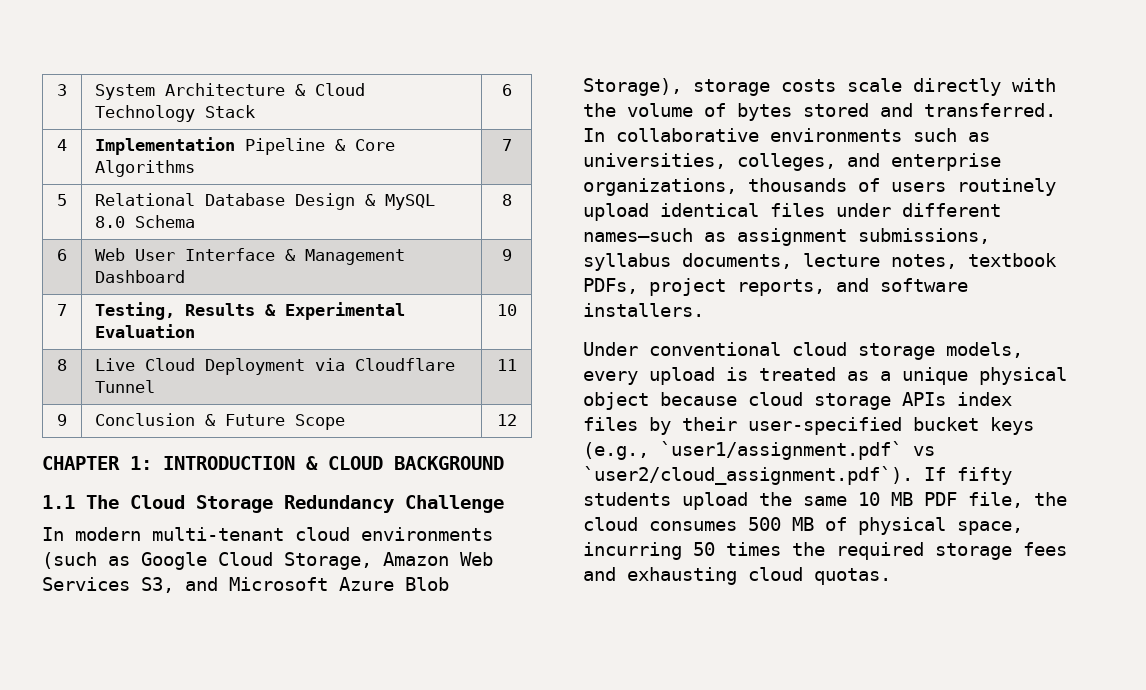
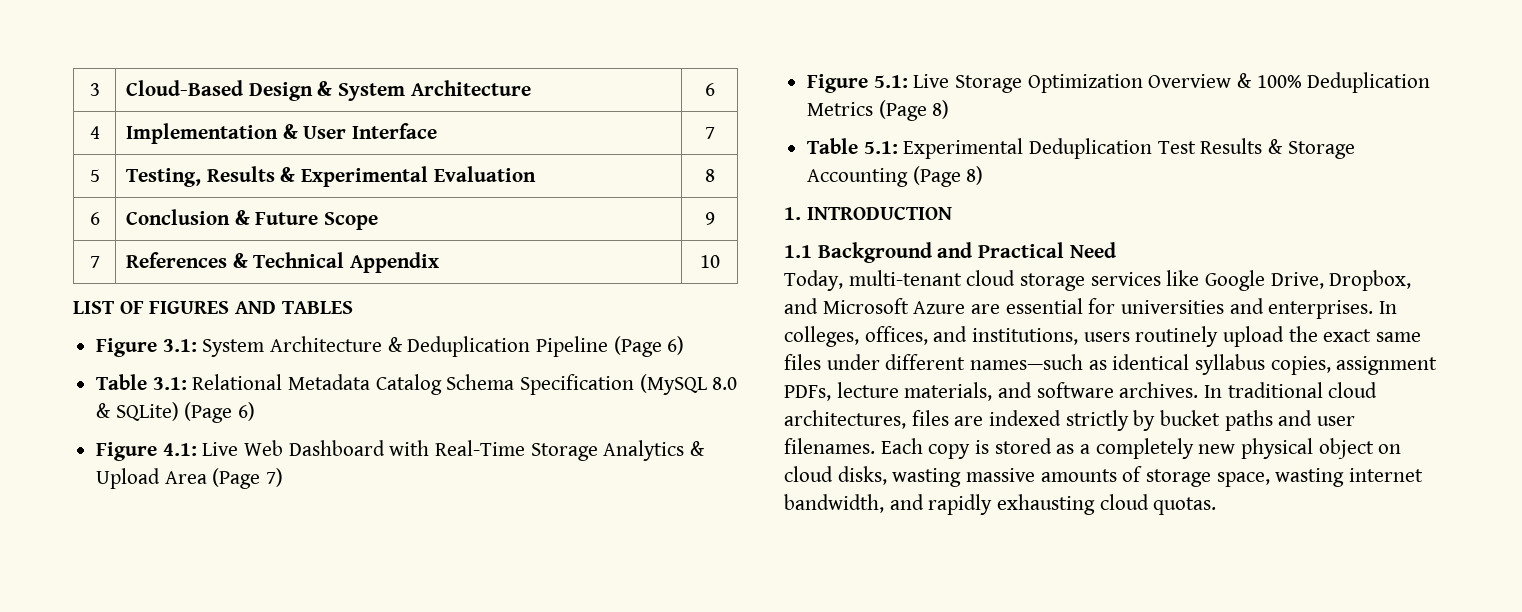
[95,83,366,100] [95,105,256,122] System Architecture & Cloud Technology Stack -> [125,80,531,101] Cloud-Based Design & System Architecture
[245,138,396,155] [95,160,196,177] [501,139,512,151] [57,194,67,206] [95,193,436,210] [95,215,196,228] [501,194,512,206] [57,249,67,261] [95,248,406,265] [95,270,186,283] [501,249,512,261] [57,304,67,316] Pipeline & Core Algorithms | 7 // 5 | Relational Database Design & MySQL 8.0 Schema | 8 // 6 | Web User Interface & Management Dashboard | 9 // 7 -> [282,123,437,139] [704,127,715,139] [89,169,100,182] & User Interface | 7 // 5
[496,304,517,316] [57,359,67,371] [95,358,456,375] [95,380,156,393] [496,359,517,371] [57,414,67,426] [95,413,346,430] [496,414,517,426] [42,456,504,470] [42,495,504,513] [42,527,493,541] [42,552,493,570] [42,577,449,593] [583,78,1056,96] [583,103,1056,121] [583,128,990,142] [583,153,1001,171] [583,178,1056,196] [583,203,759,221] 10 // 8 | Live Cloud Deployment via Cloudflare Tunnel | 11 // 9 | Conclusion & Future Scope | 12 // CHAPTER 1: INTRODUCTION & CLOUD BACKGROUND // 1.1 The Cloud Storage Redundancy Challenge // In modern multi-tenant cloud environments (such as Google Cloud Storage, Amazon Web Services S3, and Microsoft Azure Blob Storage), storage costs scale directly with the volume of bytes stored and transferred. In collaborative environments such as universities, colleges, and enterprise organizations, thousands of users routinely upload identical -> [704,169,715,182] [89,212,100,225] [125,209,378,230] [704,212,715,225] [89,256,100,268] [125,252,439,273] [699,255,720,268] [73,301,353,314] [96,336,685,357] [96,374,738,395] [96,402,256,423] [96,440,706,461] [96,468,284,489] [807,72,1431,93] [807,100,950,121] [807,138,1355,159] [807,166,984,187] [784,207,952,220] [784,242,1116,263] [784,270,1412,291] [784,298,1398,319] [784,326,1422,347] 8 // 6 | Conclusion & Future Scope | 9 // 7 | References & Technical Appendix | 10 // LIST OF FIGURES AND TABLES // Figure 3.1: System Architecture & Deduplication Pipeline (Page 6) // Table 3.1: Relational Metadata Catalog Schema Specification (MySQL 8.0 & SQLite) (Page 6) // Figure 4.1: Live Web Dashboard with Real-Time Storage Analytics & Upload Area (Page 7) // Figure 5.1: Live Storage Optimization Overview & 100% Deduplication Metrics (Page 8) // Table 5.1: Experimental Deduplication Test Results & Storage Accounting (Page 8) // 1. INTRODUCTION // 1.1 Background and Practical Need // Today, multi-tenant cloud storage services like Google Drive, Dropbox, and Microsoft Azure are essential for universities and enterprises. In colleges, offices, and institutions, users routinely upload the exact same
[737,228,990,246] [583,253,1057,271] [583,278,968,296] [583,303,704,317] [583,342,1023,360] [583,367,1067,385] [583,392,1012,410] [583,417,1034,435] [583,441,935,460] [583,466,1012,485] [583,492,1067,510] [583,517,1023,535] [583,542,1067,560] [583,567,616,581] assignment submissions, syllabus documents, lecture notes, textbook PDFs, project reports, and software installers. // Under conventional cloud storage models, every upload is treated as a unique physical object because cloud storage APIs index files by their user-specified bucket keys (e.g., `user1/assignment.pdf` vs `user2/cloud_assignment.pdf`). If fifty students upload the same 10 MB PDF file, the cloud consumes 500 MB of physical space, incurring 50 times the required storage fees and -> [1112,354,1438,375] [784,382,1378,401] [784,410,1356,431] [784,438,1402,459] [784,466,1424,487] [784,494,993,515] identical syllabus copies, assignment PDFs, lecture materials, and software archives. In traditional cloud architectures, files are indexed strictly by bucket paths and user filenames. Each copy is stored as a completely new physical object on cloud disks, wasting massive amounts of storage space, wasting internet bandwidth, and rapidly

